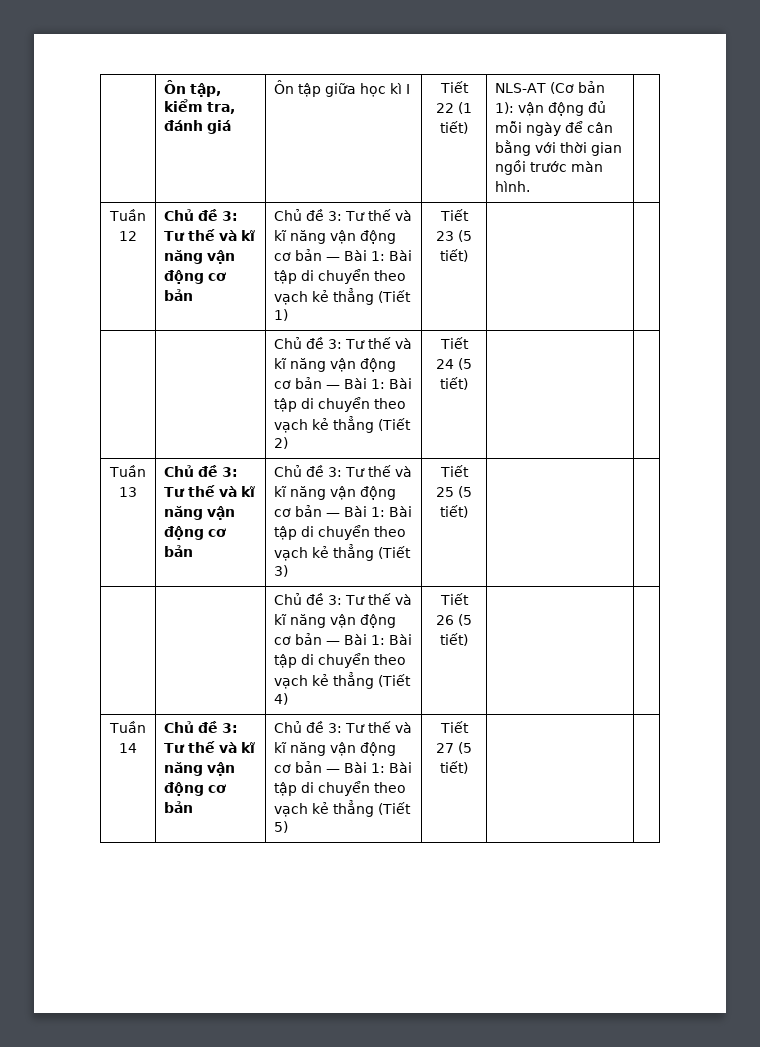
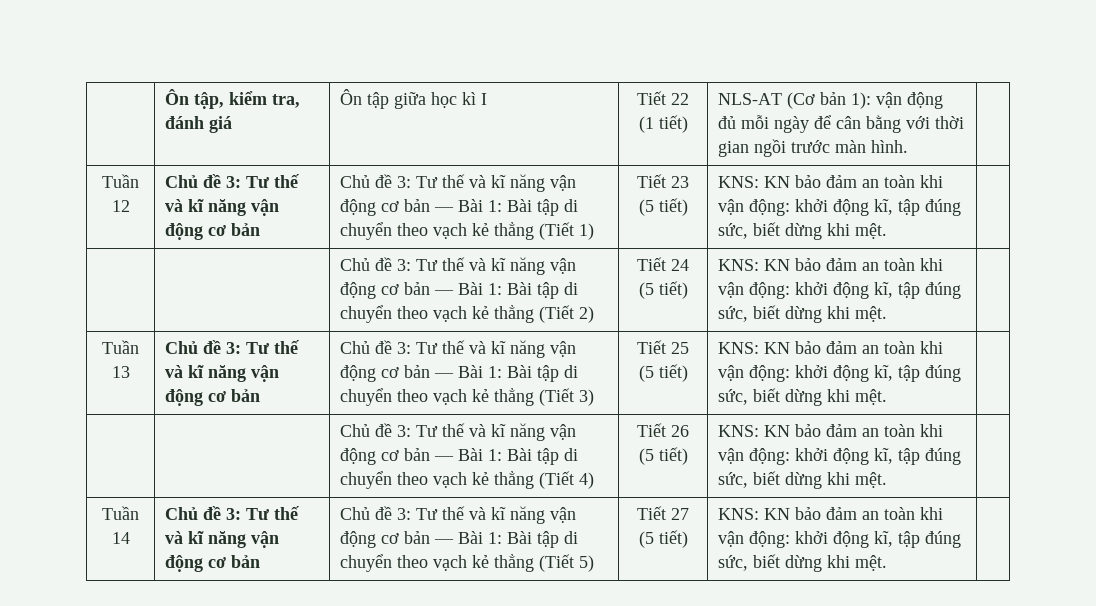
(468, 255) none -> [718,175,944,188] [718,199,962,216] [718,222,888,240] KNS: KN bảo đảm an toàn khi vận động: khởi động kĩ, tập đúng sức, biết dừng khi mệt.
(468, 383) none -> [718,258,944,271] [718,282,962,299] [718,305,888,323] KNS: KN bảo đảm an toàn khi vận động: khởi động kĩ, tập đúng sức, biết dừng khi mệt.
(468, 511) none -> [718,341,944,354] [718,365,962,382] [718,388,888,406] KNS: KN bảo đảm an toàn khi vận động: khởi động kĩ, tập đúng sức, biết dừng khi mệt.
(468, 639) none -> [718,424,944,437] [718,448,962,465] [718,471,888,489] KNS: KN bảo đảm an toàn khi vận động: khởi động kĩ, tập đúng sức, biết dừng khi mệt.
(468, 767) none -> [718,507,944,520] [718,531,962,548] [718,554,888,572] KNS: KN bảo đảm an toàn khi vận động: khởi động kĩ, tập đúng sức, biết dừng khi mệt.

